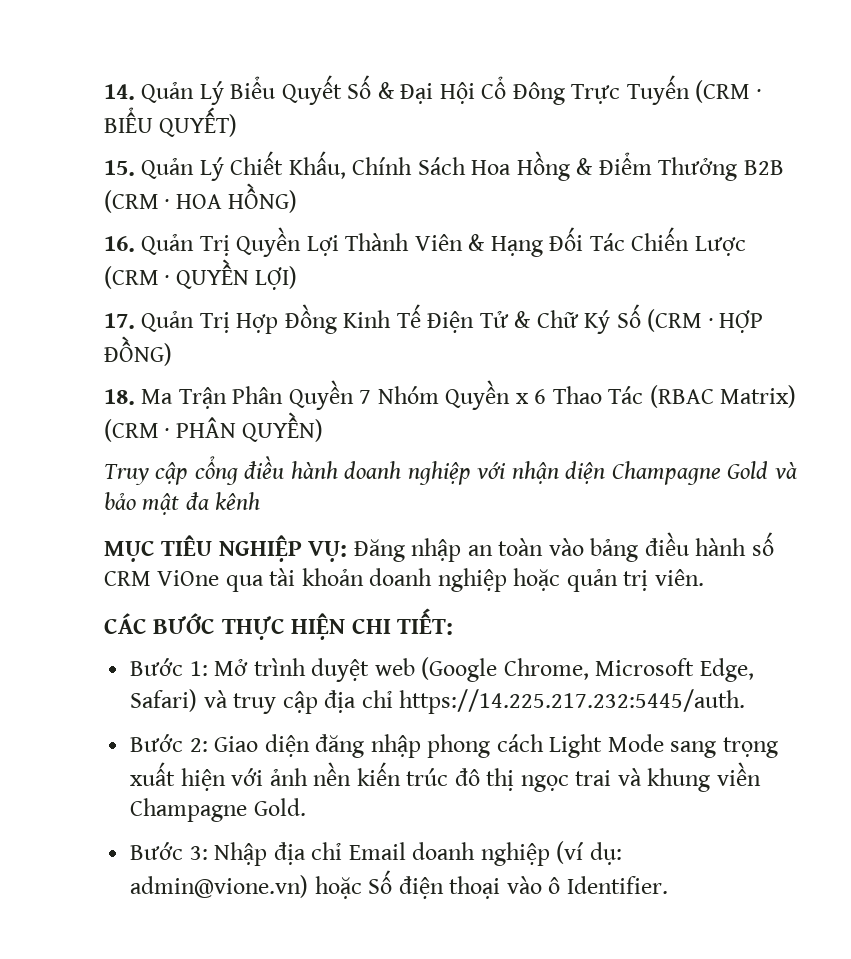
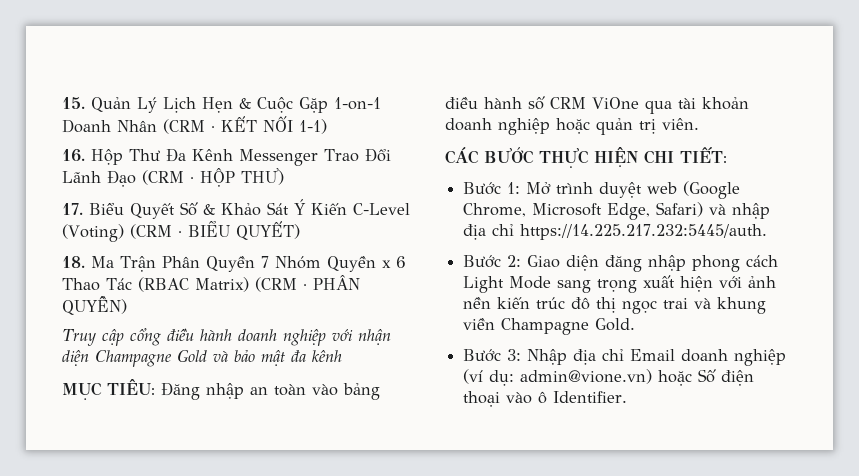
[104,75,761,105] [104,107,238,137] [104,151,784,181] [104,183,298,213] [104,227,746,257] [104,259,298,290] [104,304,764,334] [104,336,172,366] 14. Quản Lý Biểu Quyết Số & Đại Hội Cổ Đông Trực Tuyến (CRM · BIỂU QUYẾT) // 15. Quản Lý Chiết Khấu, Chính Sách Hoa Hồng & Điểm Thưởng B2B (CRM · HOA HỒNG) // 16. Quản Trị Quyền Lợi Thành Viên & Hạng Đối Tác Chiến Lược (CRM · QUYỀN LỢI) // 17. Quản Trị Hợp Đồng Kinh Tế Điện Tử & Chữ Ký Số (CRM · HỢP ĐỒNG) -> [62,97,381,113] [62,116,327,134] [62,148,391,166] [62,168,284,187] [62,199,410,219] [62,221,300,242] 15. Quản Lý Lịch Hẹn & Cuộc Gặp 1-on-1 Doanh Nhân (CRM · KẾT NỐI 1-1) // 16. Hộp Thư Đa Kênh Messenger Trao Đổi Lãnh Đạo (CRM · HỘP THƯ) // 17. Biểu Quyết Số & Khảo Sát Ý Kiến C-Level (Voting) (CRM · BIỂU QUYẾT)
[161,535,348,562] TIÊU NGHIỆP VỤ: -> [107,379,155,395] TIÊU:
[233,691,318,714] truy cập -> [732,203,771,219] nhập

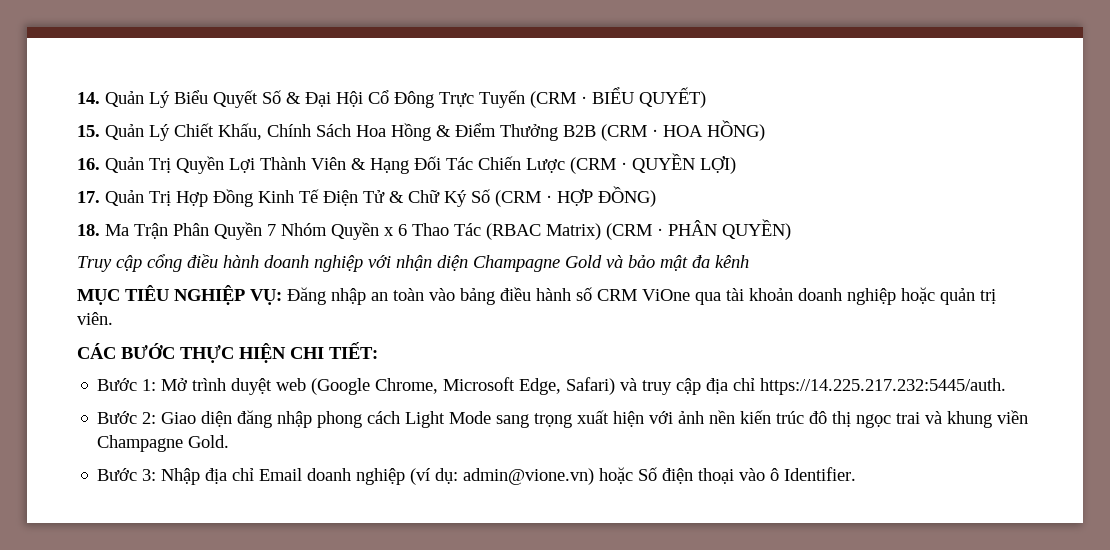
[62,97,381,113] [62,116,327,134] [62,148,391,166] [62,168,284,187] [62,199,410,219] [62,221,300,242] 15. Quản Lý Lịch Hẹn & Cuộc Gặp 1-on-1 Doanh Nhân (CRM · KẾT NỐI 1-1) // 16. Hộp Thư Đa Kênh Messenger Trao Đổi Lãnh Đạo (CRM · HỘP THƯ) // 17. Biểu Quyết Số & Khảo Sát Ý Kiến C-Level (Voting) (CRM · BIỂU QUYẾT) -> [77,87,706,108] [77,120,765,141] [77,153,736,174] [77,186,656,207] 14. Quản Lý Biểu Quyết Số & Đại Hội Cổ Đông Trực Tuyến (CRM · BIỂU QUYẾT) // 15. Quản Lý Chiết Khấu, Chính Sách Hoa Hồng & Điểm Thưởng B2B (CRM · HOA HỒNG) // 16. Quản Trị Quyền Lợi Thành Viên & Hạng Đối Tác Chiến Lược (CRM · QUYỀN LỢI) // 17. Quản Trị Hợp Đồng Kinh Tế Điện Tử & Chữ Ký Số (CRM · HỢP ĐỒNG)
[107,379,155,395] TIÊU: -> [125,285,282,305] TIÊU NGHIỆP VỤ:
[732,203,771,219] nhập -> [642,378,702,395] truy cập

